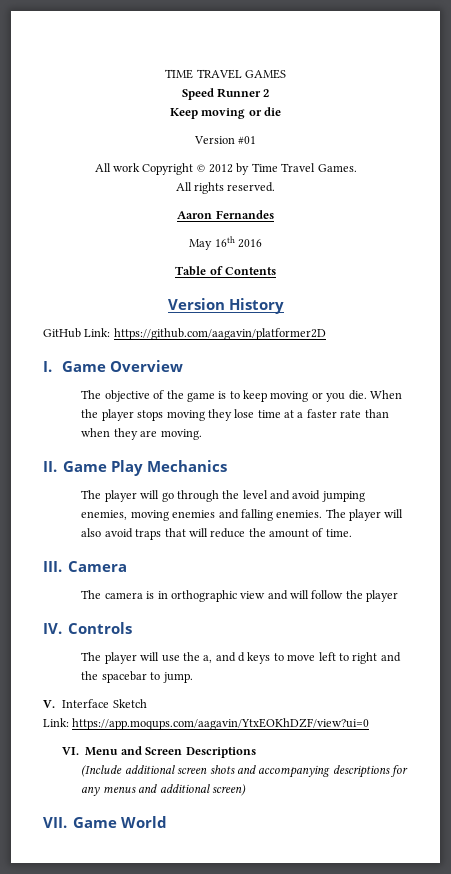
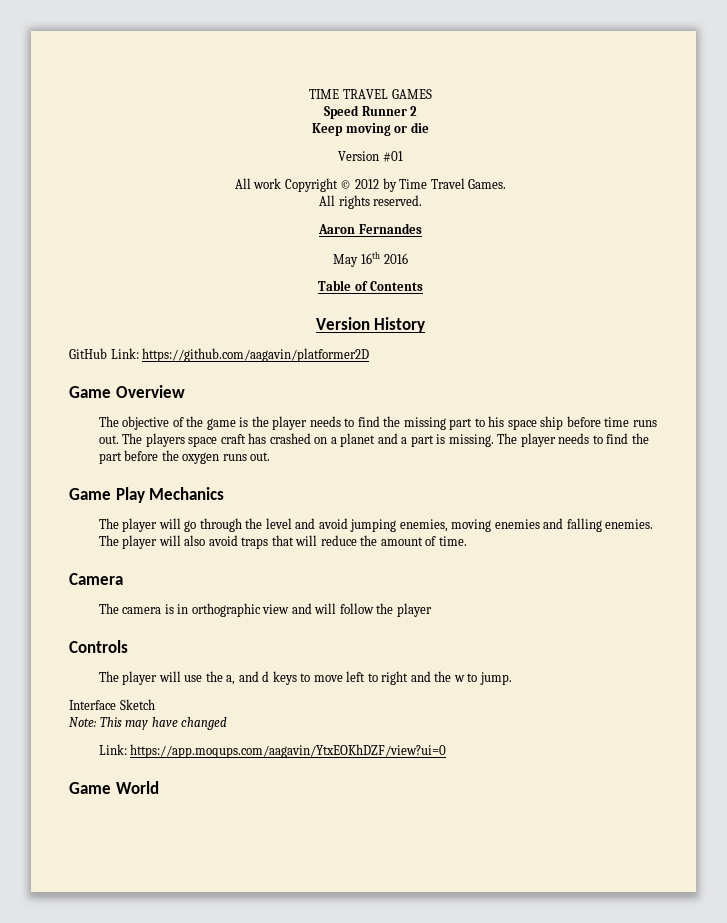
[43,361,52,372] I. -> (370, 355) none
[229,390,402,402] [81,409,389,421] [81,428,202,440] [43,461,57,472] to keep moving or you die. When the player stops moving they lose time at a faster rate than when they are moving. // II. -> [251,416,658,430] [98,433,650,447] [98,450,271,464] the player needs to find the missing part to his space ship before time runs out. The players space craft has crashed on a planet and a part is missing. The player needs to find the part before the oxygen runs out. //
[43,561,62,572] III. -> (467, 541) none
[43,623,62,634] IV. -> (432, 610) none
[101,671,147,683] spacebar -> [453,675,465,682] w
[43,700,55,708] V. -> (512, 678) none
[43,718,370,730] [62,746,256,758] [81,765,408,778] [81,784,246,796] [43,817,67,828] Link: https://app.moqups.com/aagavin/YtxEOKhDZF/view?ui=0 // VI. Menu and Screen Descriptions // (Include additional screen shots and accompanying descriptions for any menus and additional screen) // VII. -> [69,717,228,730] [98,744,447,758] Note: This may have changed // Link: https://app.moqups.com/aagavin/YtxEOKhDZF/view?ui=0 //

